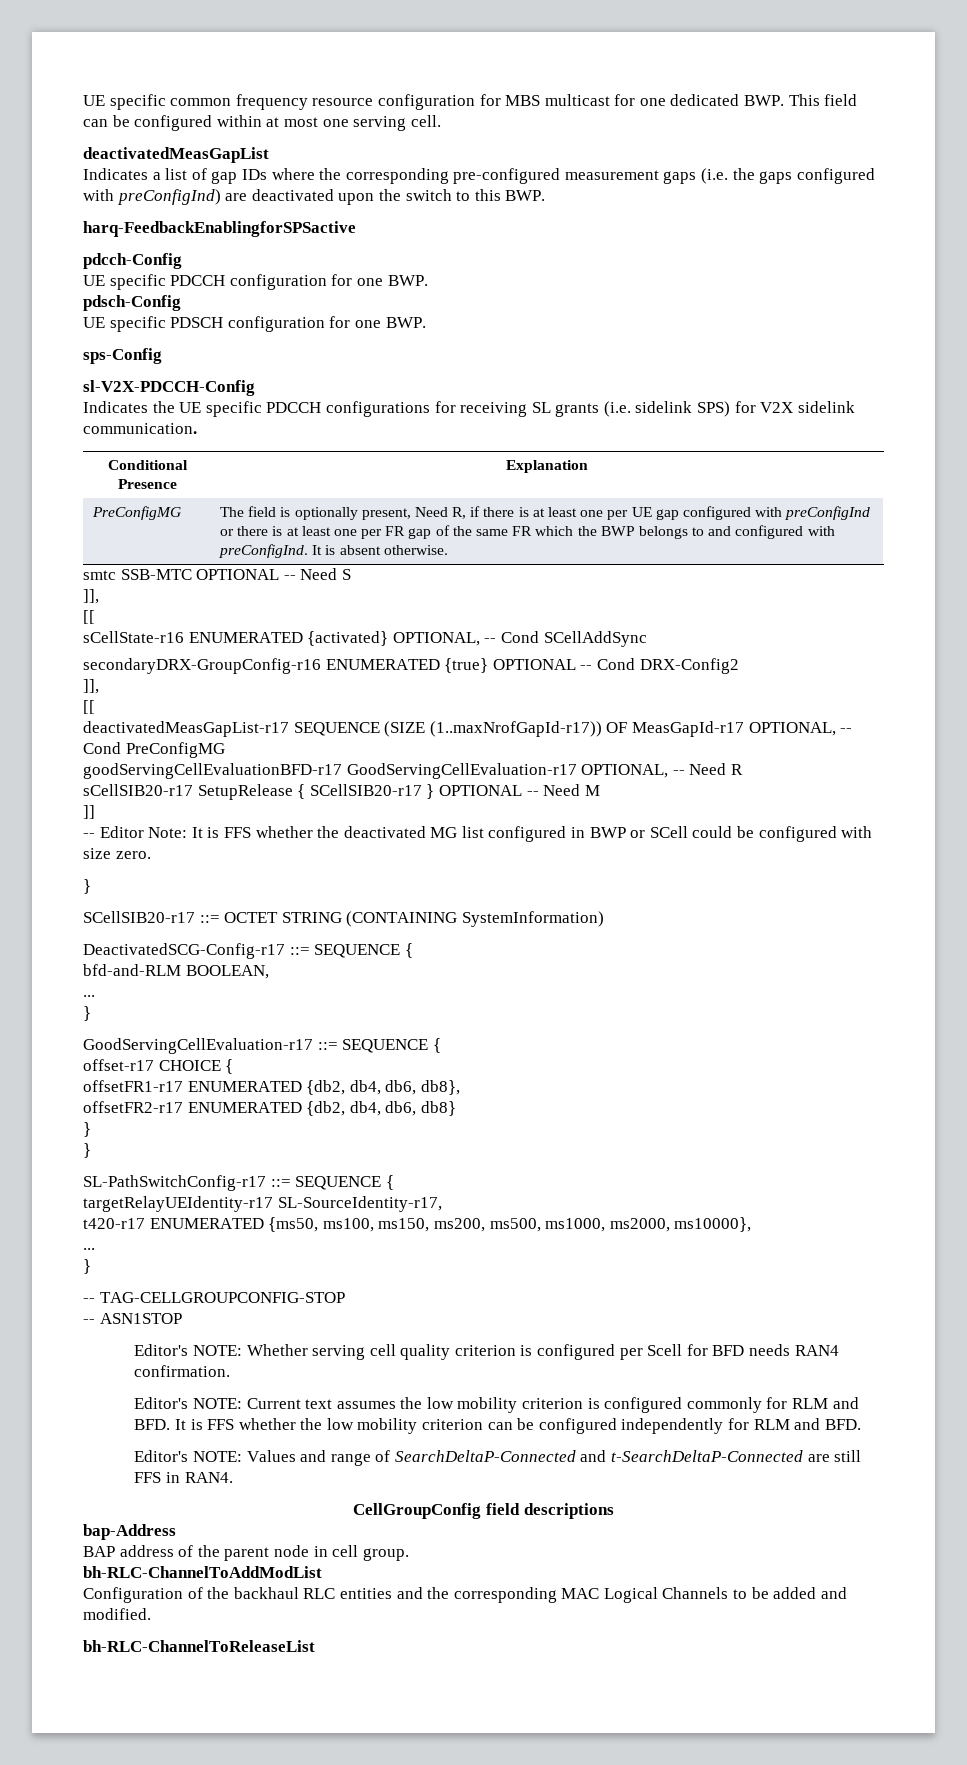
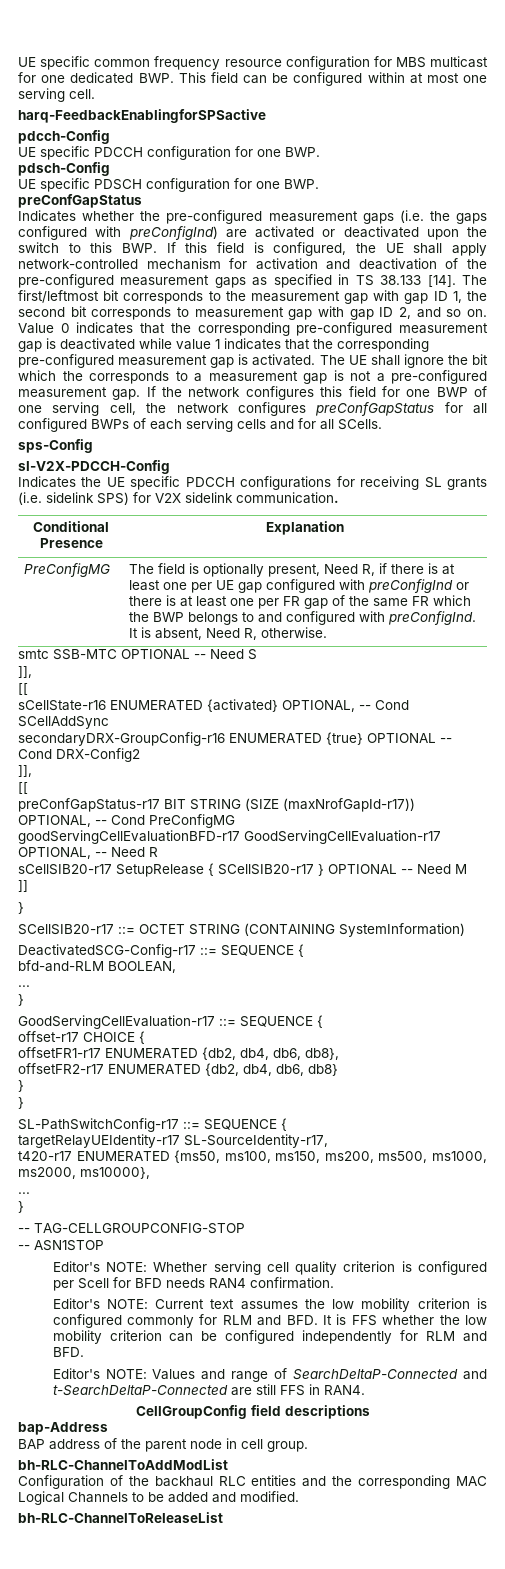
[83,147,269,163] [83,168,875,184] [83,189,546,205] // deactivatedMeasGapList // Indicates a list of gap IDs where the corresponding pre-configured measurement gaps (i.e. the gaps configured with preConfigInd) are deactivated upon the switch to this BWP. -> (95, 94) none
(426, 322) none -> [18,194,142,208] [18,210,487,224] [18,226,487,240] [18,242,487,256] [18,258,487,270] [18,274,488,288] [18,290,488,304] [18,306,488,320] [18,322,488,336] [18,338,429,352] [18,354,489,368] [18,370,487,384] [18,386,488,400] [18,402,487,416] [18,418,382,432] // preConfGapStatus // Indicates whether the pre-configured measurement gaps (i.e. the gaps configured with preConfigInd) are activated or deactivated upon the switch to this BWP. If this field is configured, the UE shall apply network-controlled mechanism for activation and deactivation of the pre-configured measurement gaps as specified in TS 38.133 [14]. The first/leftmost bit corresponds to the measurement gap with gap ID 1, the second bit corresponds to measurement gap with gap ID 2, and so on. Value 0 indicates that the corresponding pre-configured measurement gap is deactivated while value 1 indicates that the corresponding pre-configured measurement gap is activated. The UE shall ignore the bit which the corresponds to a measurement gap is not a pre-configured measurement gap. If the network configures this field for one BWP of one serving cell, the network configures preConfGapStatus for all configured BWPs of each serving cells and for all SCells.
[339,545,381,555] absent -> [154,628,257,640] absent, Need R,
[83,721,744,737] deactivatedMeasGapList-r17 SEQUENCE (SIZE (1..maxNrofGapId-r17)) OF MeasGapId-r17 -> [18,798,415,812] preConfGapStatus-r17 BIT STRING (SIZE (maxNrofGapId-r17))
[83,826,873,842] [83,848,151,859] // -- Editor Note: It is FFS whether the deactivated MG list configured in BWP or SCell could be configured with size zero. -> (28, 886) none

